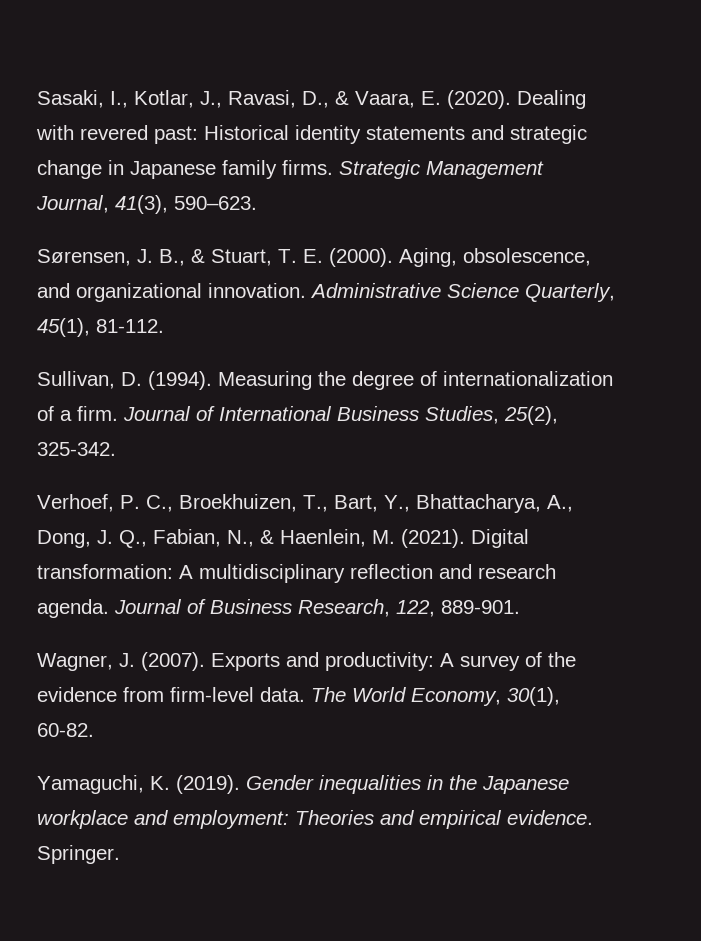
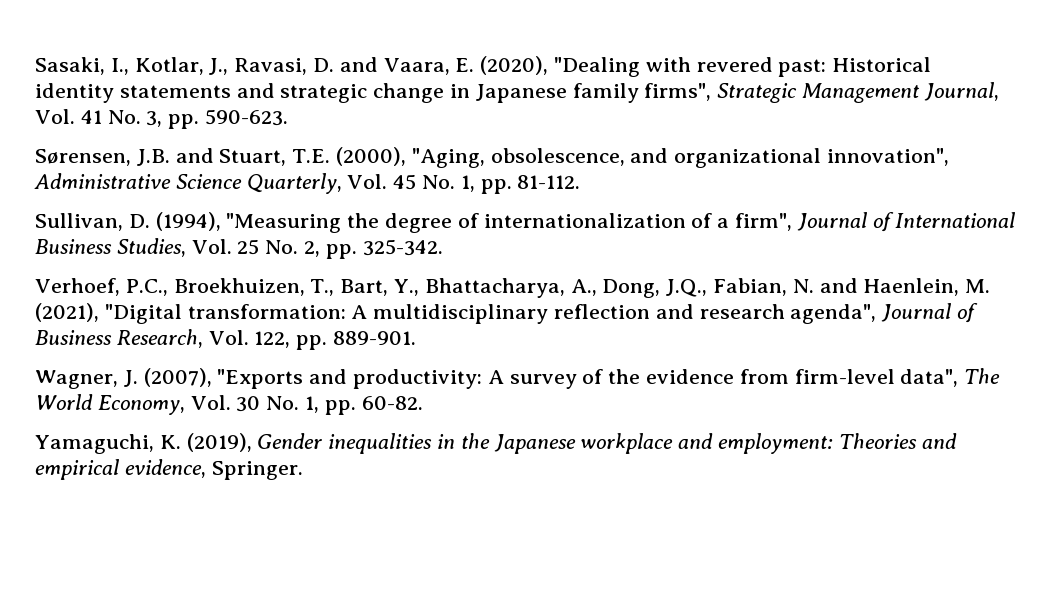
[302,90,586,109] D., & Vaara, E. (2020). Dealing -> [313,56,641,77] D. and Vaara, E. (2020), "Dealing
[282,160,333,175] firms. -> [644,83,712,101] firms",
[115,195,257,214] [37,248,457,267] 41(3), 590–623. // Sørensen, J. B., & Stuart, T. E. (2000). Aging, -> [35,109,289,129] [35,147,485,168] Vol. 41 No. 3, pp. 590-623. // Sørensen, J.B. and Stuart, T.E. (2000), "Aging,
[208,283,306,298] innovation. -> [827,148,950,166] innovation",
[37,318,90,337] 45(1), -> [347,174,512,194] Vol. 45 No. 1, pp.
[148,371,312,390] (1994). Measuring -> [155,212,342,233] (1994), "Measuring
[77,406,118,421] firm. -> [735,213,793,231] firm",
[504,406,558,425] 25(2), -> [191,239,357,259] Vol. 25 No. 2, pp.
[120,495,173,512] P. C., -> [125,279,168,296] P.C.,
[97,529,529,548] J. Q., Fabian, N., & Haenlein, M. (2021). Digital -> [666,278,991,297] [35,303,182,324] J.Q., Fabian, N. and Haenlein, M. (2021), "Digital
[37,599,109,618] agenda. -> [790,304,877,324] agenda",
[396,600,435,617] 122, -> [208,330,328,350] Vol. 122, pp.
[141,652,280,671] (2007). Exports -> [143,368,304,389] (2007), "Exports
[260,687,305,702] data. -> [900,369,959,387] data",
[507,687,560,706] 30(1), -> [190,395,356,415] Vol. 30 No. 1, pp.
[176,775,240,794] (2019). -> [186,433,252,452] (2019),
[507,810,593,825] evidence. -> [124,459,206,478] evidence,

